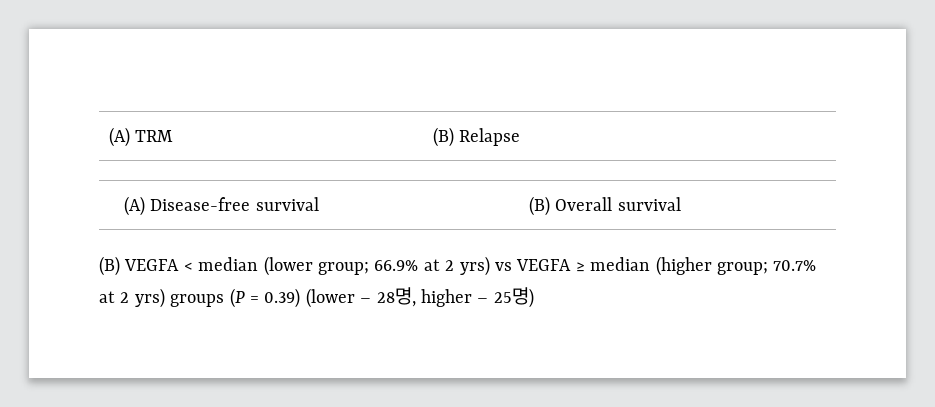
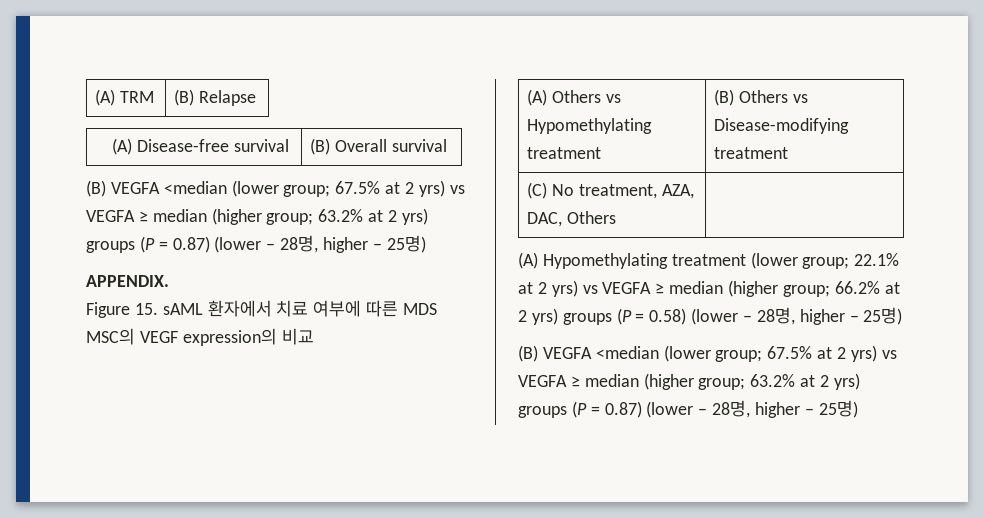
[183,256,817,276] [99,287,534,308] < median (lower group; 66.9% at 2 yrs) vs VEGFA ≥ median (higher group; 70.7% at 2 yrs) groups (P = 0.39) (lower – 28명, higher – 25명) -> [163,180,465,197] [86,208,428,225] [86,235,426,253] [86,275,169,287] [86,300,438,318] [86,328,314,346] [527,89,622,106] [527,118,653,134] [527,147,602,159] [714,89,809,106] [714,118,850,134] [714,147,789,159] [527,182,694,199] [527,211,617,227] [518,252,900,269] [518,280,900,297] [518,307,903,325] [518,345,897,362] [518,373,860,390] [518,400,858,418] <median (lower group; 67.5% at 2 yrs) vs VEGFA ≥ median (higher group; 63.2% at 2 yrs) groups (P = 0.87) (lower – 28명, higher – 25명) // APPENDIX. // Figure 15. sAML 환자에서 치료 여부에 따른 MDS MSC의 VEGF expression의 비교 // (A) Others vs Hypomethylating treatment | (B) Others vs Disease-modifying treatment // (C) No treatment, AZA, DAC, Others | // (A) Hypomethylating treatment (lower group; 22.1% at 2 yrs) vs VEGFA ≥ median (higher group; 66.2% at 2 yrs) groups (P = 0.58) (lower – 28명, higher – 25명) // (B) VEGFA <median (lower group; 67.5% at 2 yrs) vs VEGFA ≥ median (higher group; 63.2% at 2 yrs) groups (P = 0.87) (lower – 28명, higher – 25명)

